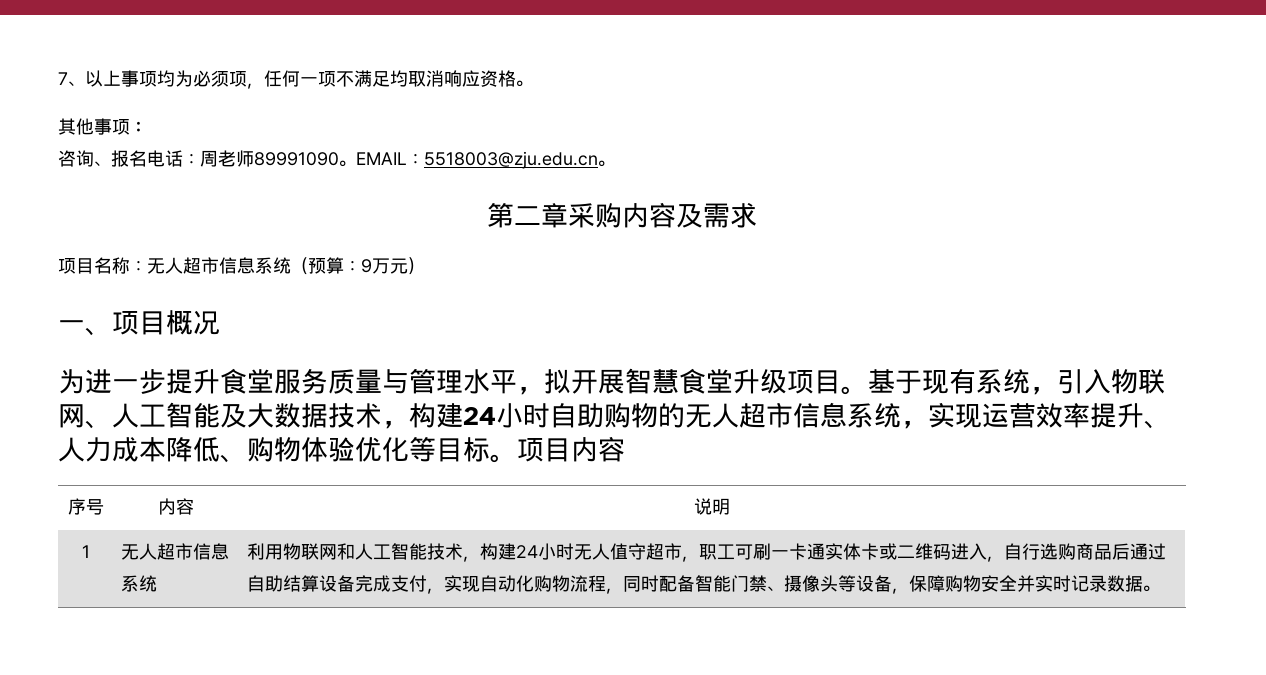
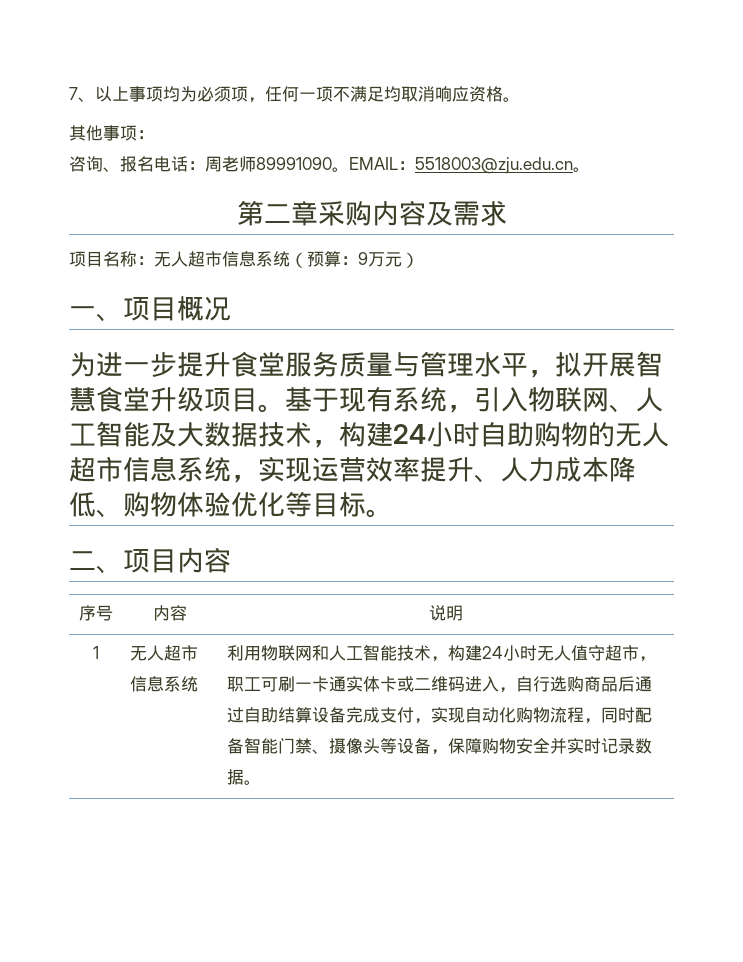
(517, 458) none -> [69,551,123,574] // 二、

